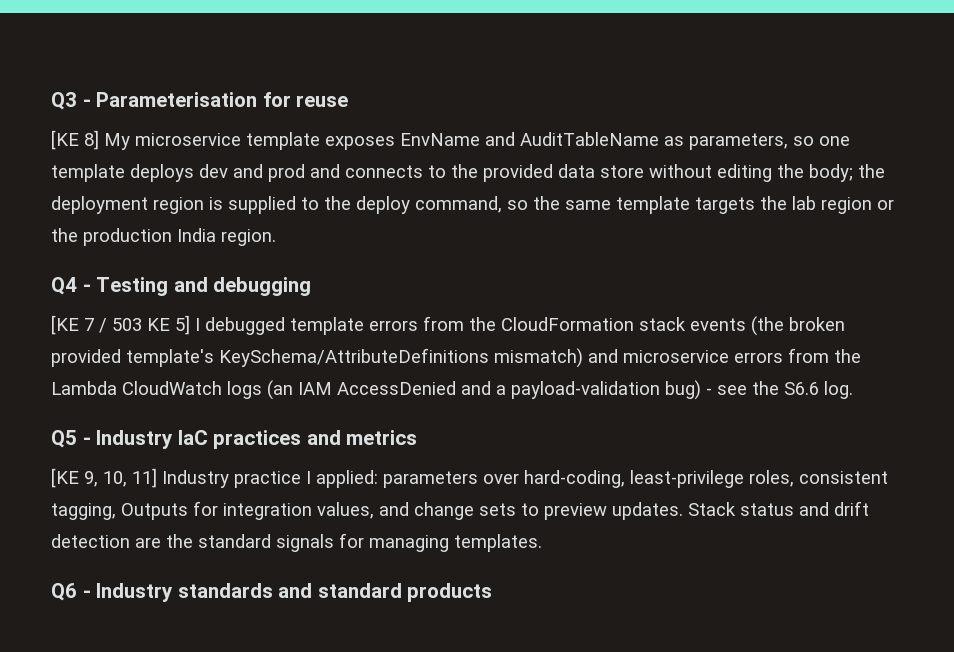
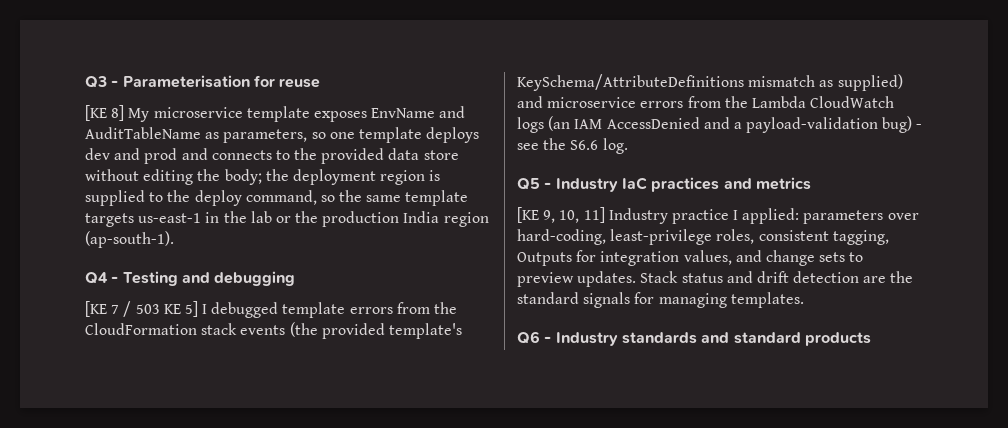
(755, 205) none -> [138,212,220,223] us-east-1 in
[821,197,872,214] region -> (272, 217) none
[221,229,276,246] region. -> [443,212,489,227] [85,231,174,248] region (ap-south-1).
[789,317,845,331] broken -> (318, 329) none
[494,348,583,368] mismatch) -> [748,74,903,91] mismatch as supplied)

